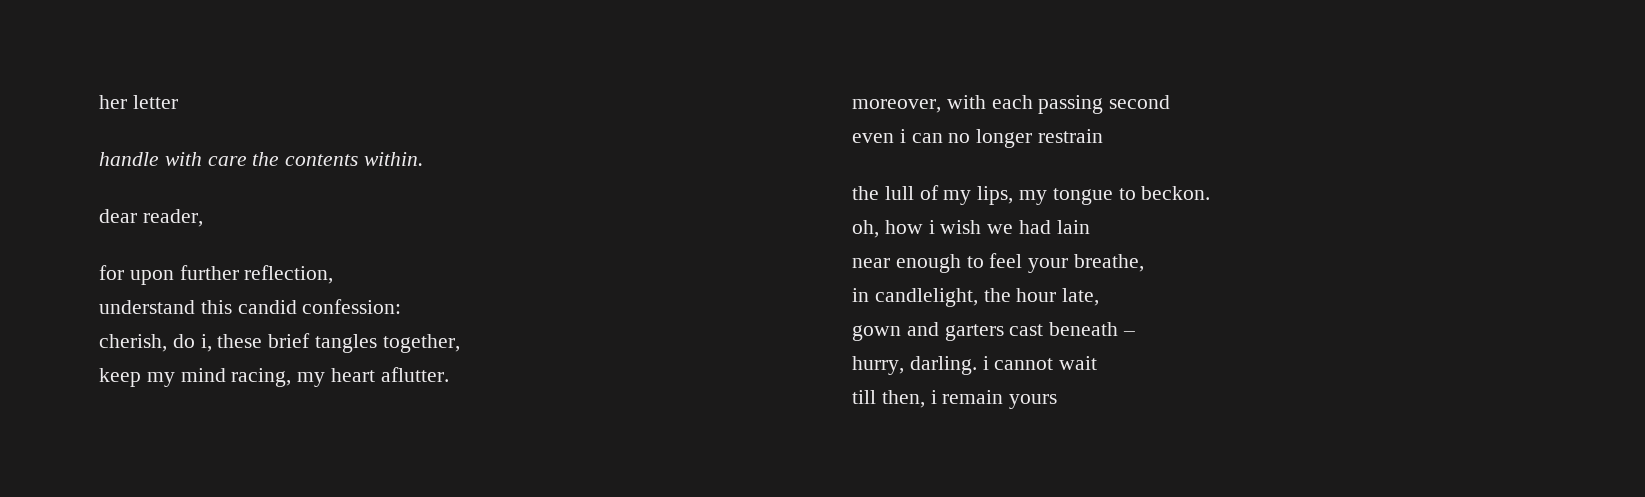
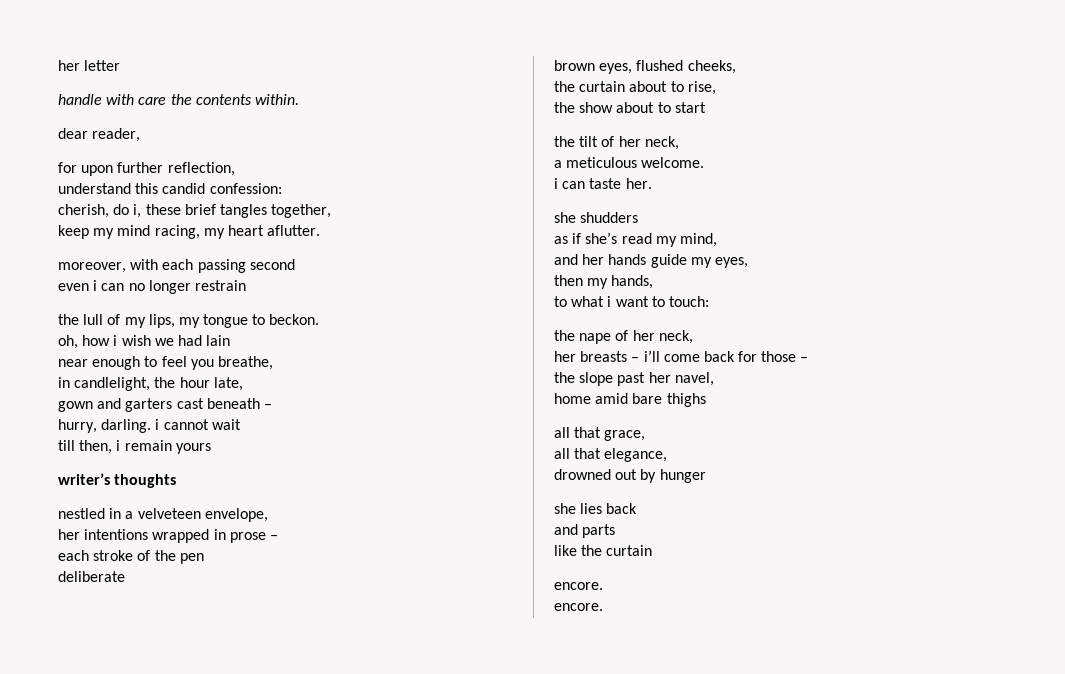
[1028,258,1069,273] your -> [190,359,214,370] you
(1058, 401) none -> [58,473,177,488] [58,508,268,522] [58,529,278,543] [58,550,204,564] [58,571,125,582] [554,60,736,74] [554,81,716,95] [554,102,706,113] [554,136,679,150] [554,157,705,168] [554,178,652,189] [554,212,639,223] [554,232,717,247] [554,254,748,268] [554,275,654,289] [554,296,709,307] [554,330,693,344] [554,350,809,362] [554,372,714,386] [554,393,706,407] [554,427,646,441] [554,448,668,462] [554,469,706,483] [554,503,638,514] [554,524,616,538] [554,545,653,556] [554,582,603,590] [554,603,603,611] // writer’s thoughts // nestled in a velveteen envelope, // her intentions wrapped in prose – // each stroke of the pen // deliberate // brown eyes, flushed cheeks, // the curtain about to rise, // the show about to start // the tilt of her neck, // a meticulous welcome. // i can taste her. // she shudders // as if she’s read my mind, // and her hands guide my eyes, // then my hands, // to what i want to touch: // the nape of her neck, // her breasts – i’ll come back for those – // the slope past her navel, // home amid bare thighs // all that grace, // all that elegance, // drowned out by hunger // she lies back // and parts // like the curtain // encore. // encore.

